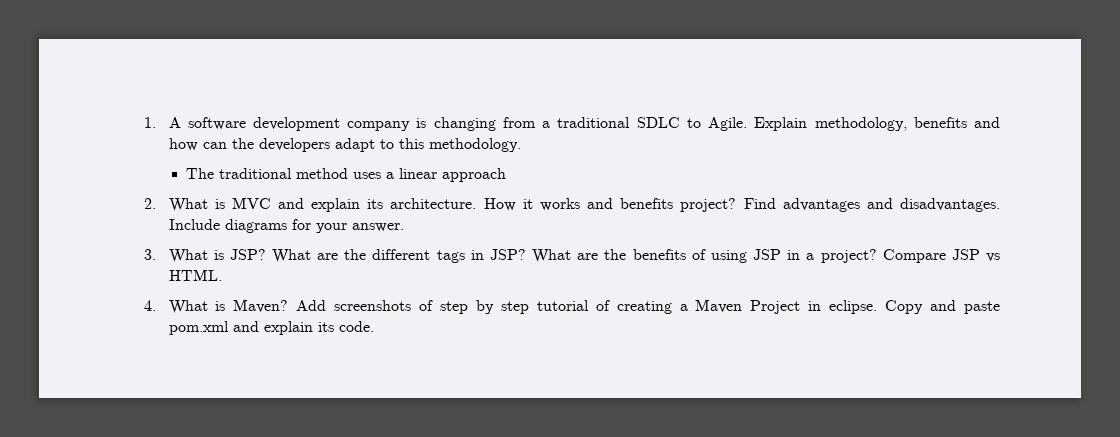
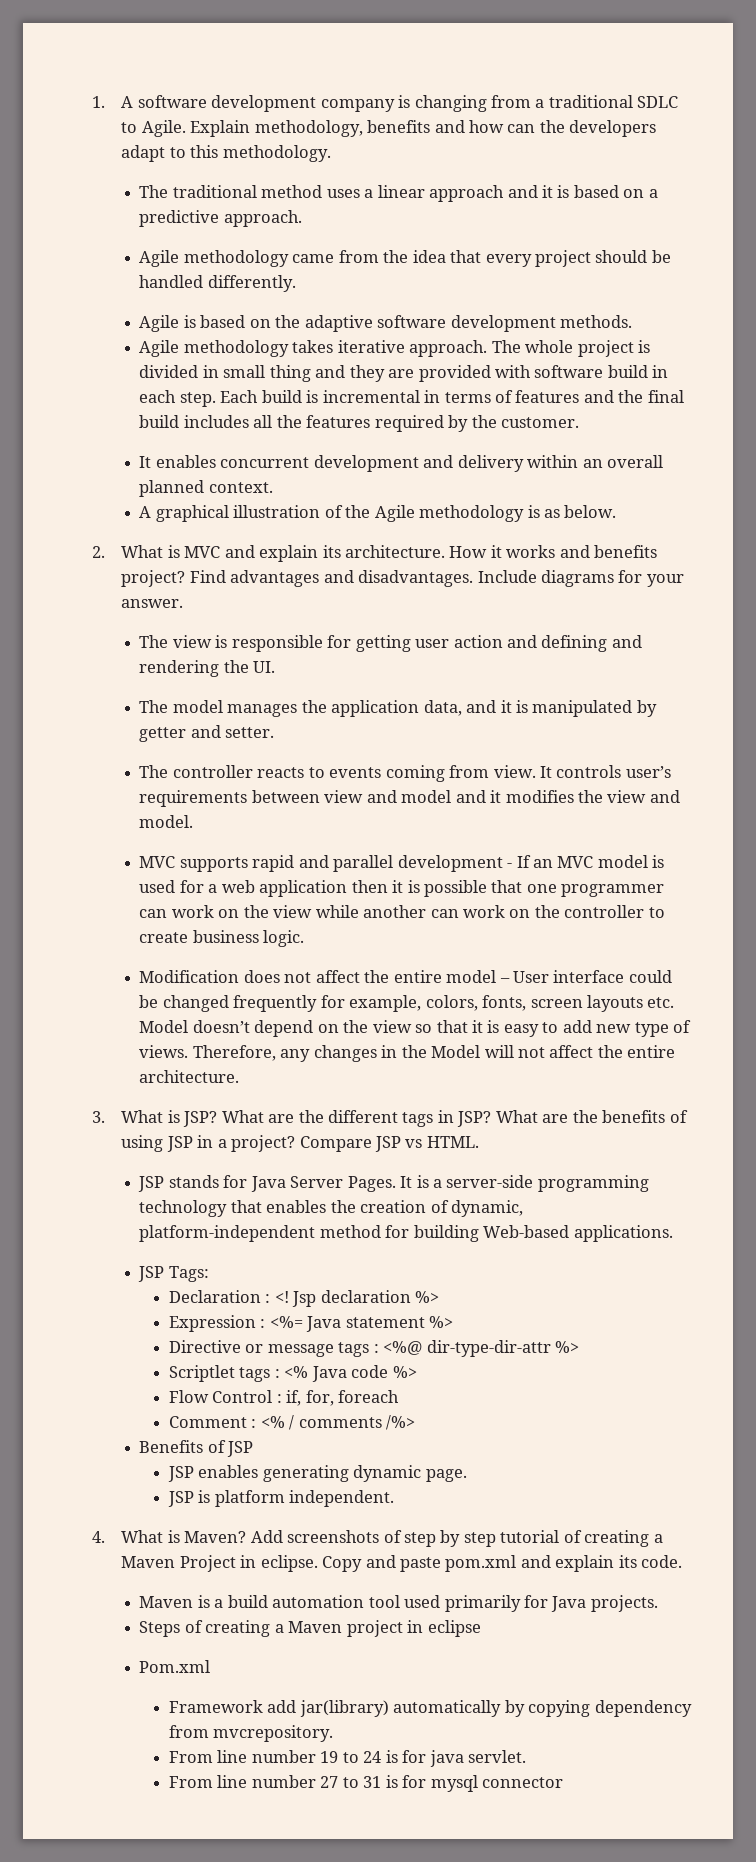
(507, 175) none -> [507,185,658,198] [139,210,302,227] [139,250,671,267] [139,275,296,292] [139,315,633,332] [139,340,651,357] [139,365,669,382] [139,390,684,407] [139,415,580,432] [139,455,664,472] [139,480,273,497] [139,505,617,522] and it is based on a predictive approach. // Agile methodology came from the idea that every project should be handled differently. // Agile is based on the adaptive software development methods. // Agile methodology takes iterative approach. The whole project is divided in small thing and they are provided with software build in each step. Each build is incremental in terms of features and the final build includes all the features required by the customer. // It enables concurrent development and delivery within an overall planned context. // A graphical illustration of the Agile methodology is as below.
(404, 227) none -> [139,635,642,652] [139,660,276,677] [139,700,657,717] [139,725,275,742] [139,765,671,782] [139,790,680,807] [139,815,194,828] [139,855,665,872] [139,880,665,897] [139,905,665,918] [139,930,305,947] [139,970,672,983] [139,995,675,1012] [139,1020,692,1037] [139,1045,676,1062] [139,1070,240,1083] // The view is responsible for getting user action and defining and rendering the UI. // The model manages the application data, and it is manipulated by getter and setter. // The controller reacts to events coming from view. It controls user’s requirements between view and model and it modifies the view and model. // MVC supports rapid and parallel development - If an MVC model is used for a web application then it is possible that one programmer can work on the view while another can work on the controller to create business logic. // Modification does not affect the entire model – User interface could be changed frequently for example, colors, fonts, screen layouts etc. Model doesn’t depend on the view so that it is easy to add new type of views. Therefore, any changes in the Model will not affect the entire architecture.
(222, 275) none -> [138,1175,649,1192] [139,1200,524,1217] [139,1225,673,1242] [138,1266,209,1282] [168,1290,440,1307] [168,1315,454,1332] [168,1340,580,1357] [168,1365,417,1382] [168,1390,400,1406] [168,1415,416,1430] [139,1440,254,1457] [167,1465,467,1482] [167,1490,395,1507] // JSP stands for Java Server Pages. It is a server-side programming technology that enables the creation of dynamic, platform-independent method for building Web-based applications. // JSP Tags: // Declaration : <! Jsp declaration %> // Expression : <%= Java statement %> // Directive or message tags : <%@ dir-type-dir-attr %> // Scriptlet tags : <% Java code %> // Flow Control : if, for, foreach // Comment : <% / comments /%> // Benefits of JSP // JSP enables generating dynamic page. // JSP is platform independent.
(374, 326) none -> [139,1595,658,1612] [139,1620,481,1637] [139,1660,211,1673] [168,1700,692,1717] [168,1725,334,1742] [168,1750,527,1767] [168,1775,564,1792] // Maven is a build automation tool used primarily for Java projects. // Steps of creating a Maven project in eclipse // Pom.xml // Framework add jar(library) automatically by copying dependency from mvcrepository. // From line number 19 to 24 is for java servlet. // From line number 27 to 31 is for mysql connector

